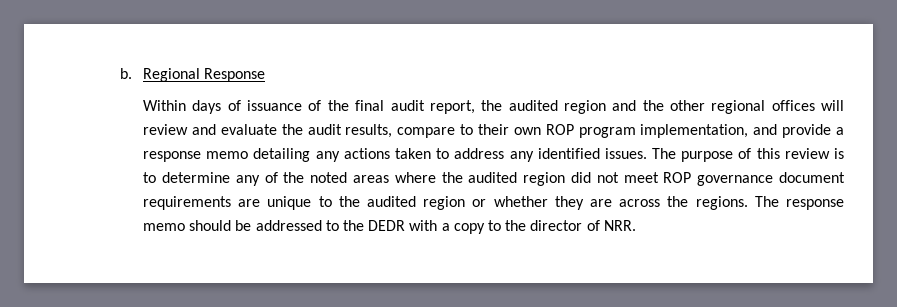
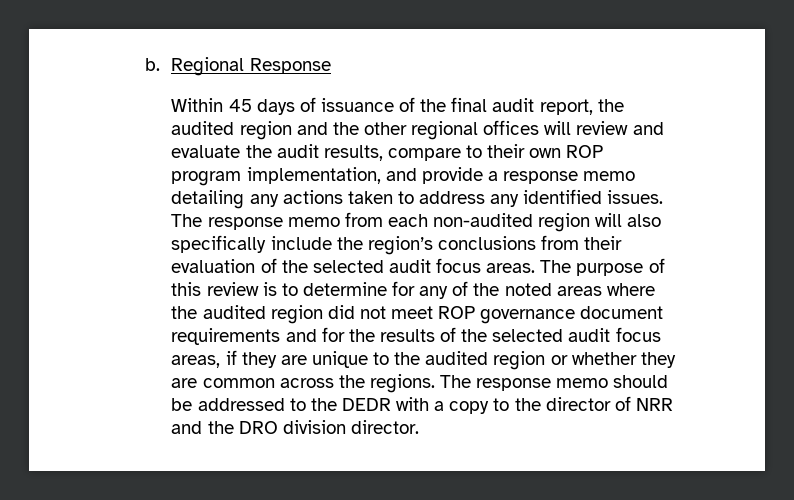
(187, 105) none -> [228,99,252,112] 45
(677, 153) none -> [207,212,662,232] [171,235,623,255] [171,258,572,273] response memo from each non-audited region will also specifically include the region’s conclusions from their evaluation of the selected audit focus areas. The
(230, 177) none -> [392,281,416,296] for
(232, 203) none -> [285,327,661,342] [171,350,277,368] and for the results of the selected audit focus areas, if they
(613, 203) none -> [202,378,275,388] common
[603,220,636,231] NRR. -> [635,398,673,411] [171,420,419,434] NRR and the DRO division director.

